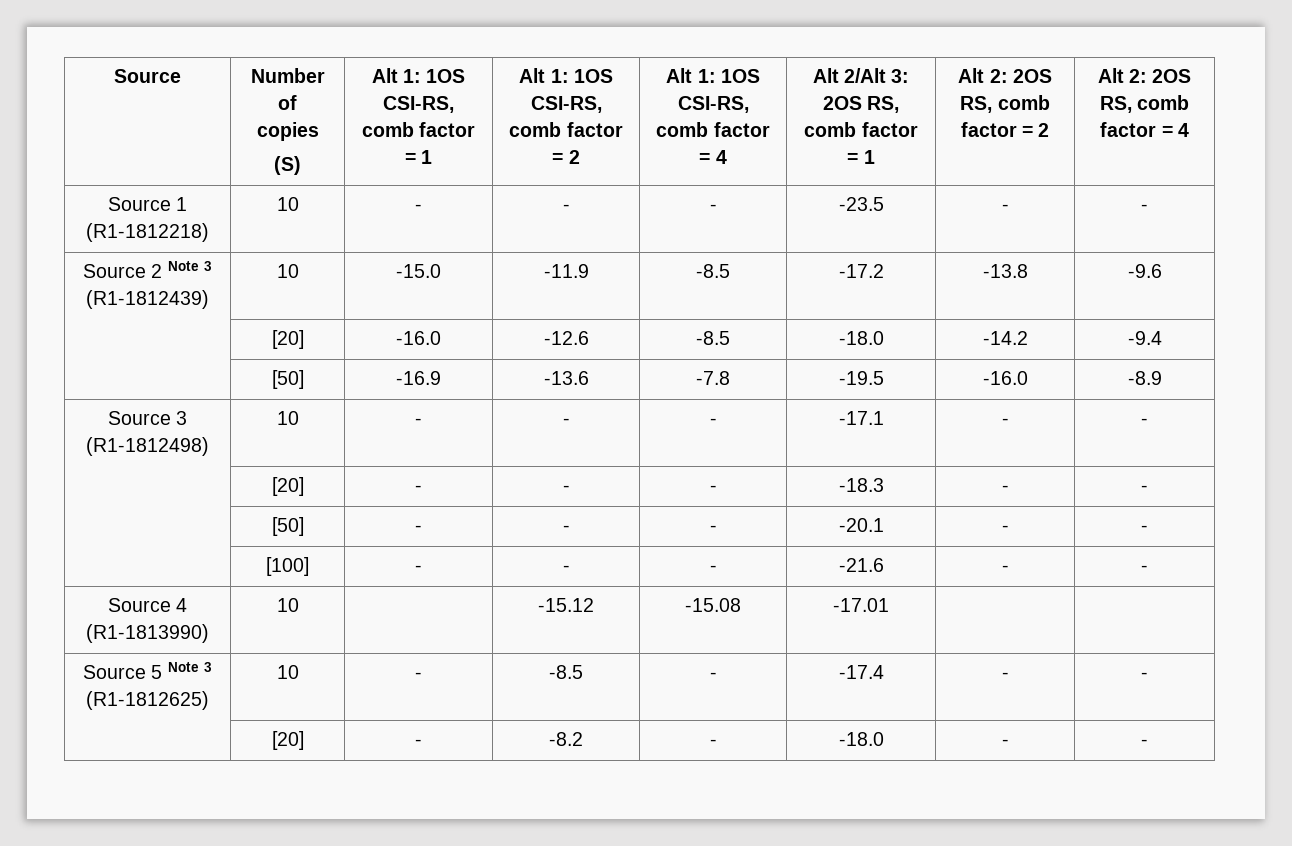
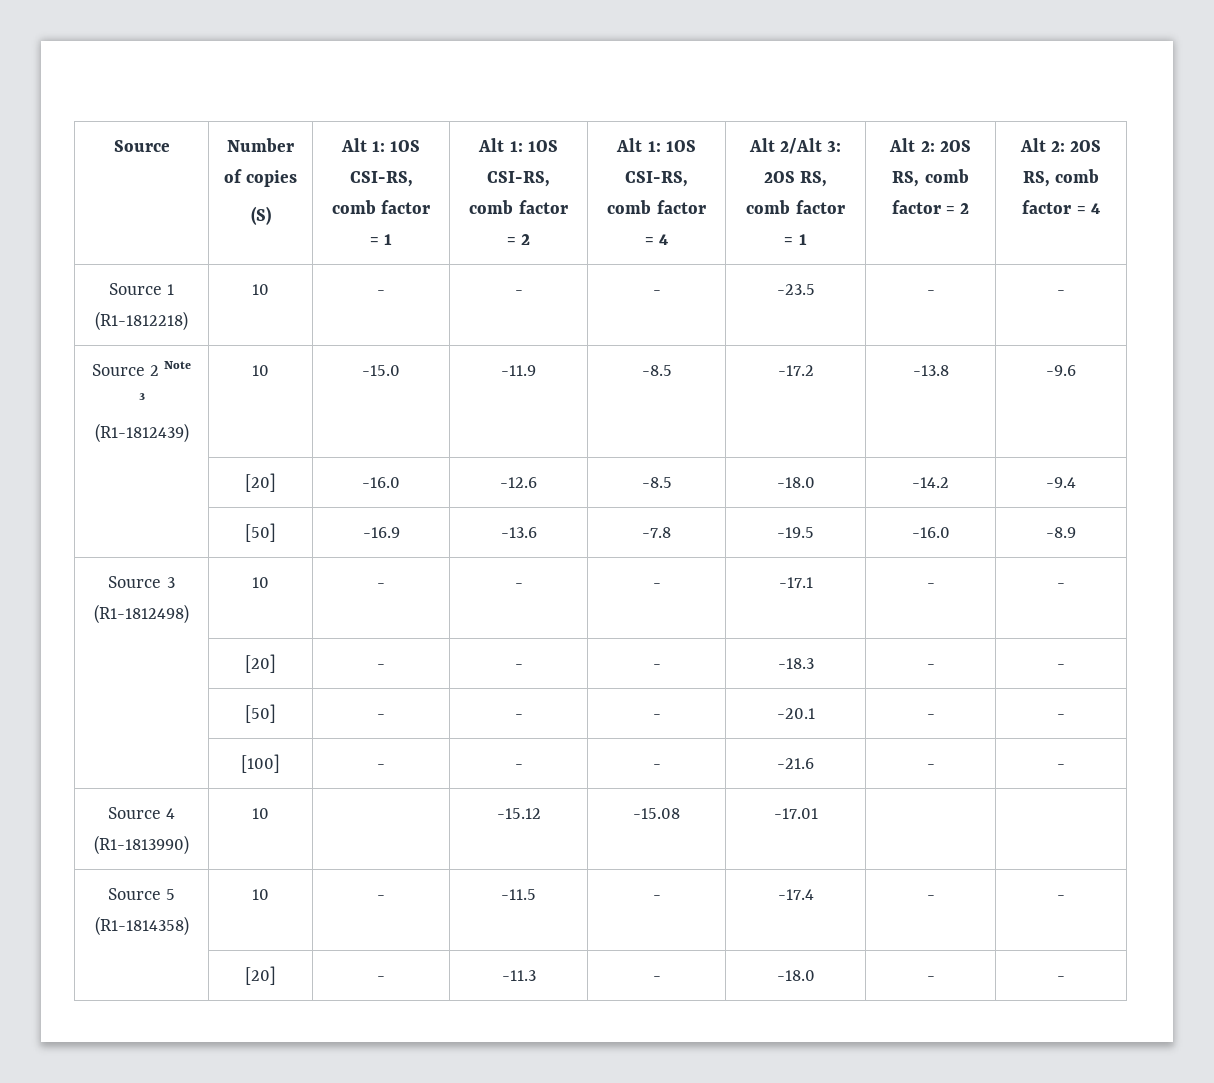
[167,662,212,672] [86,691,209,710] [276,665,299,679] [414,672,422,679] [549,665,583,679] Note 3 (R1-1812625) | 10 | - | -8.5 -> [94,916,189,936] [252,889,269,900] [377,895,385,900] [501,889,536,900] (R1-1814358) | 10 | - | -11.5
[549,732,583,746] -8.2 -> [501,970,536,981] -11.3

